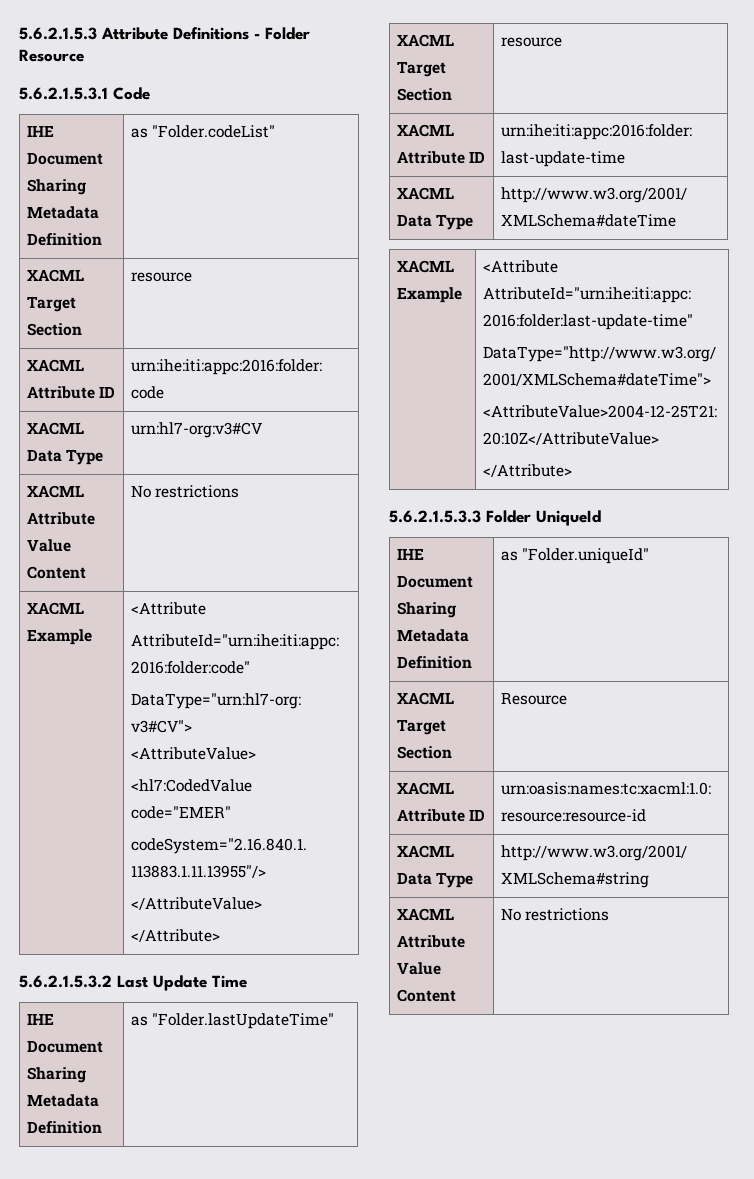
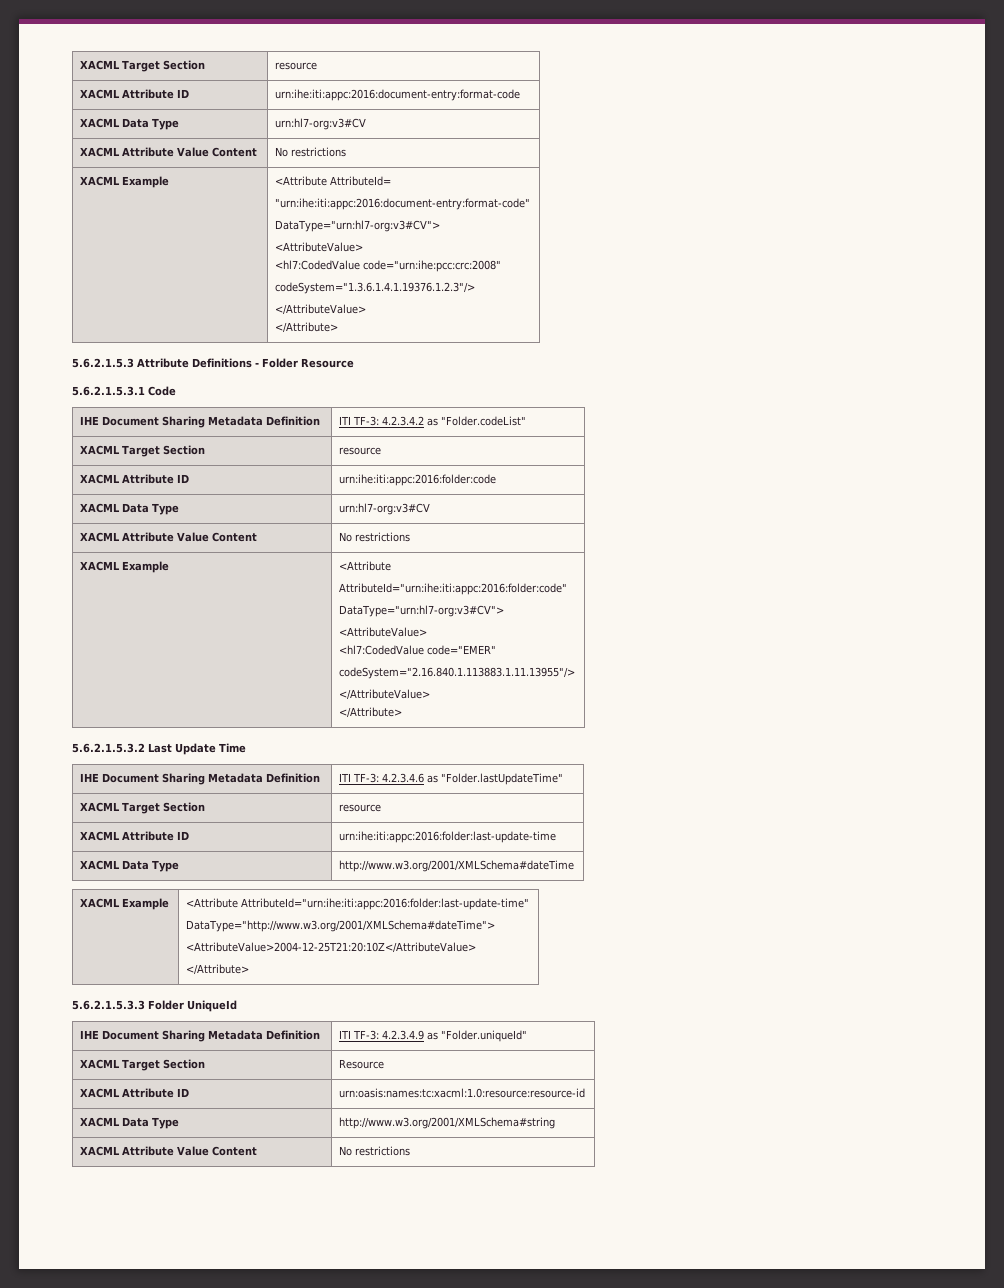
(19, 33) none -> [79,60,205,72] [274,62,317,70] [79,89,189,99] [274,89,520,101] [79,118,179,130] [274,118,366,130] [79,147,257,157] [274,147,346,157] [79,176,169,188] [274,176,391,186] [274,198,530,210] [274,220,440,232] [274,242,363,252] [274,260,501,272] [274,282,475,294] [274,304,366,315] [274,322,338,333] XACML Target Section | resource // XACML Attribute ID | urn:ihe:iti:appc:2016:document-entry:format-code // XACML Data Type | urn:hl7-org:v3#CV // XACML Attribute Value Content | No restrictions // XACML Example | <Attribute AttributeId= // "urn:ihe:iti:appc:2016:document-entry:format-code" // DataType="urn:hl7-org:v3#CV"> // <AttributeValue> // <hl7:CodedValue code="urn:ihe:pcc:crc:2008" // codeSystem="1.3.6.1.4.1.19376.1.2.3"/> // </AttributeValue> // </Attribute> //
(102, 239) none -> [338,416,424,426] ITI TF-3: 4.2.3.4.2
(102, 1127) none -> [338,773,424,783] ITI TF-3: 4.2.3.4.6
(472, 662) none -> [338,1030,424,1040] ITI TF-3: 4.2.3.4.9

